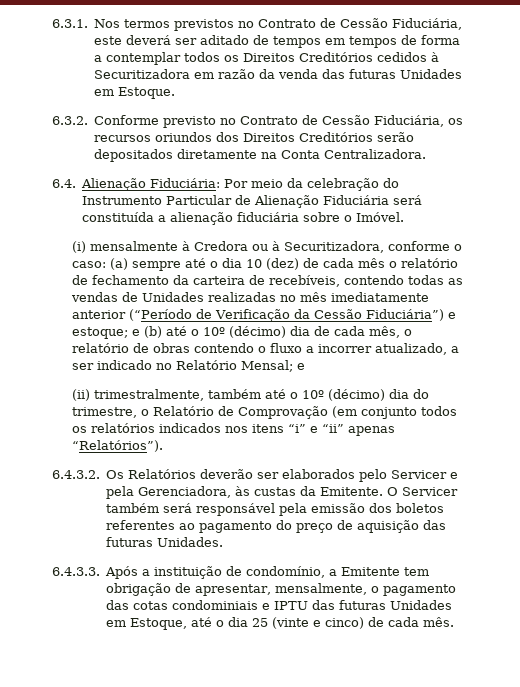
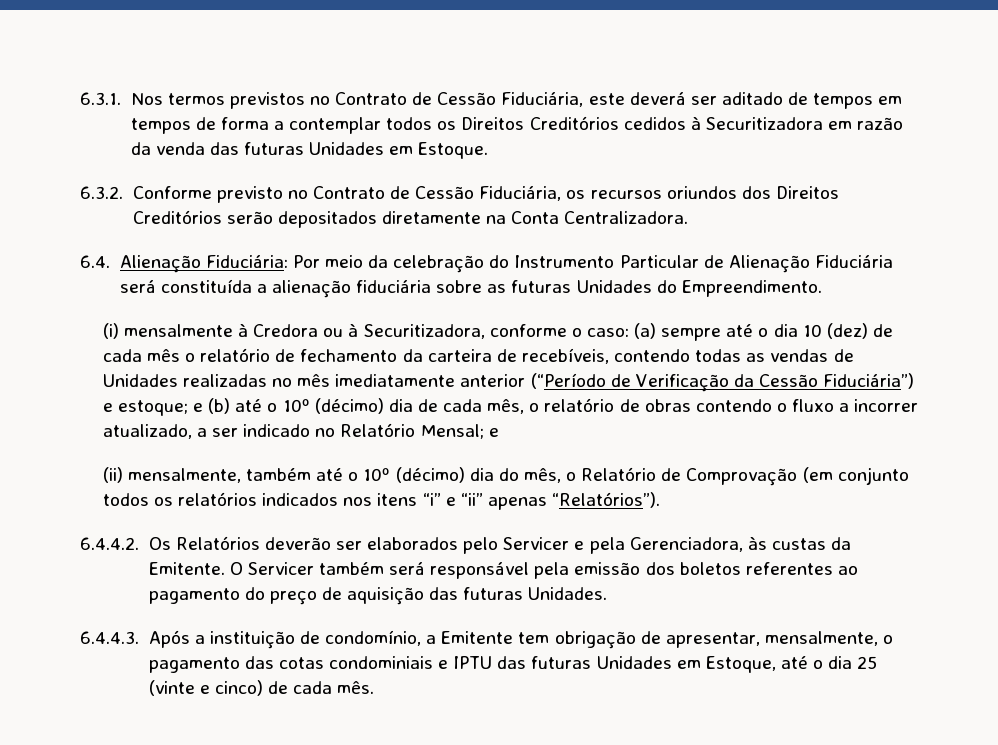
[344,212,405,222] o Imóvel. -> [487,280,822,297] as futuras Unidades do Empreendimento.
[94,389,205,401] trimestralmente, -> [127,468,241,483] mensalmente,
[72,407,138,418] trimestre, -> [523,468,561,483] mês,
[52,470,100,479] 6.4.3.2. -> [80,537,139,550] 6.4.4.2.
[52,567,100,576] 6.4.3.3. -> [80,631,139,644] 6.4.4.3.

